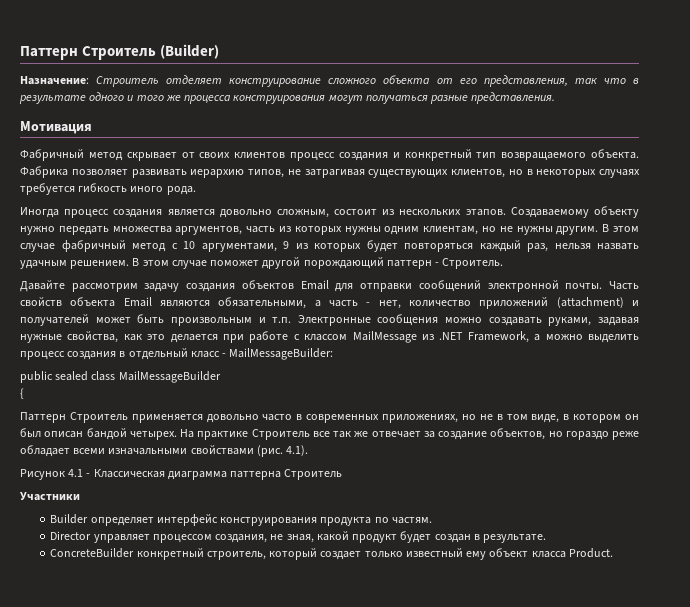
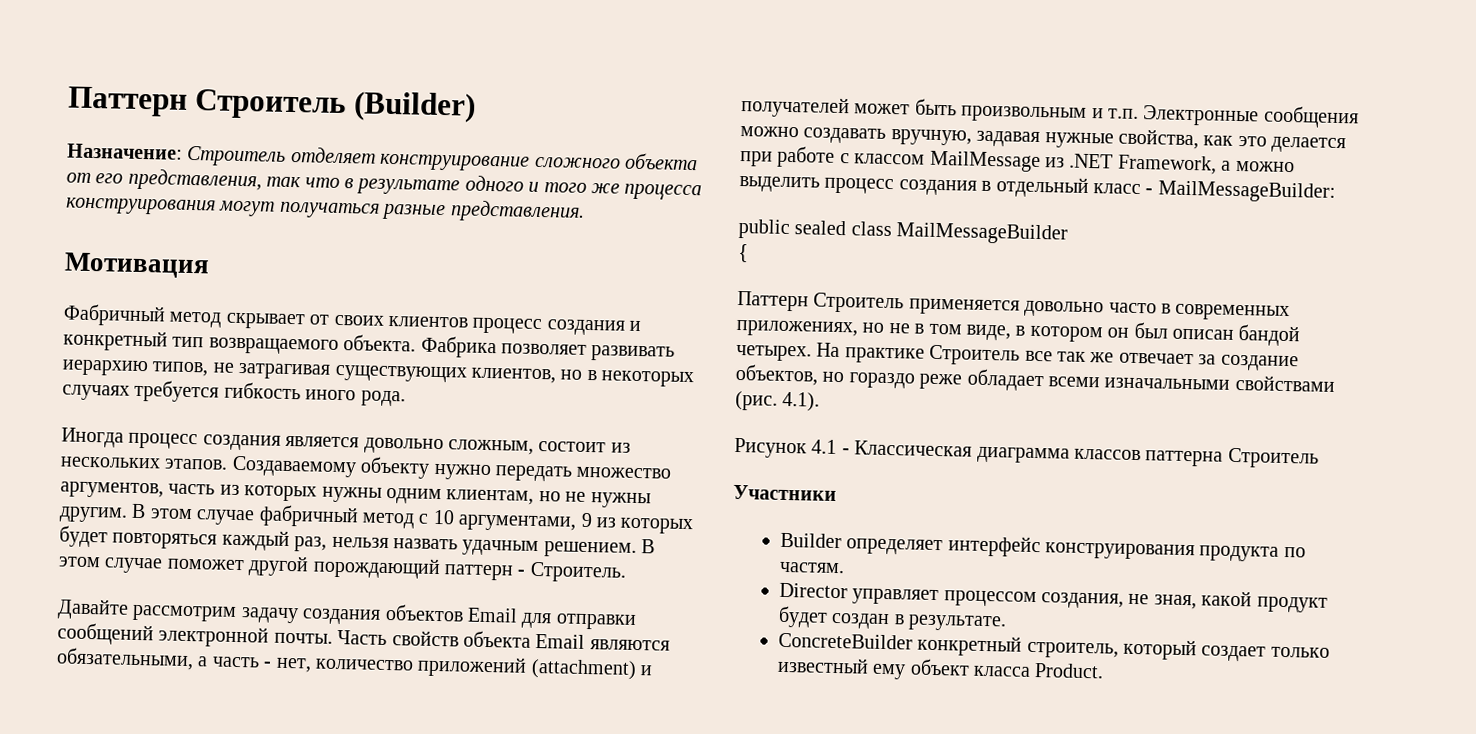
[112,226,172,233] множества -> [576,466,672,479] множество
[548,317,592,326] руками, -> [890,129,972,146] вручную,
(227, 475) none -> [1074,448,1141,461] классов

